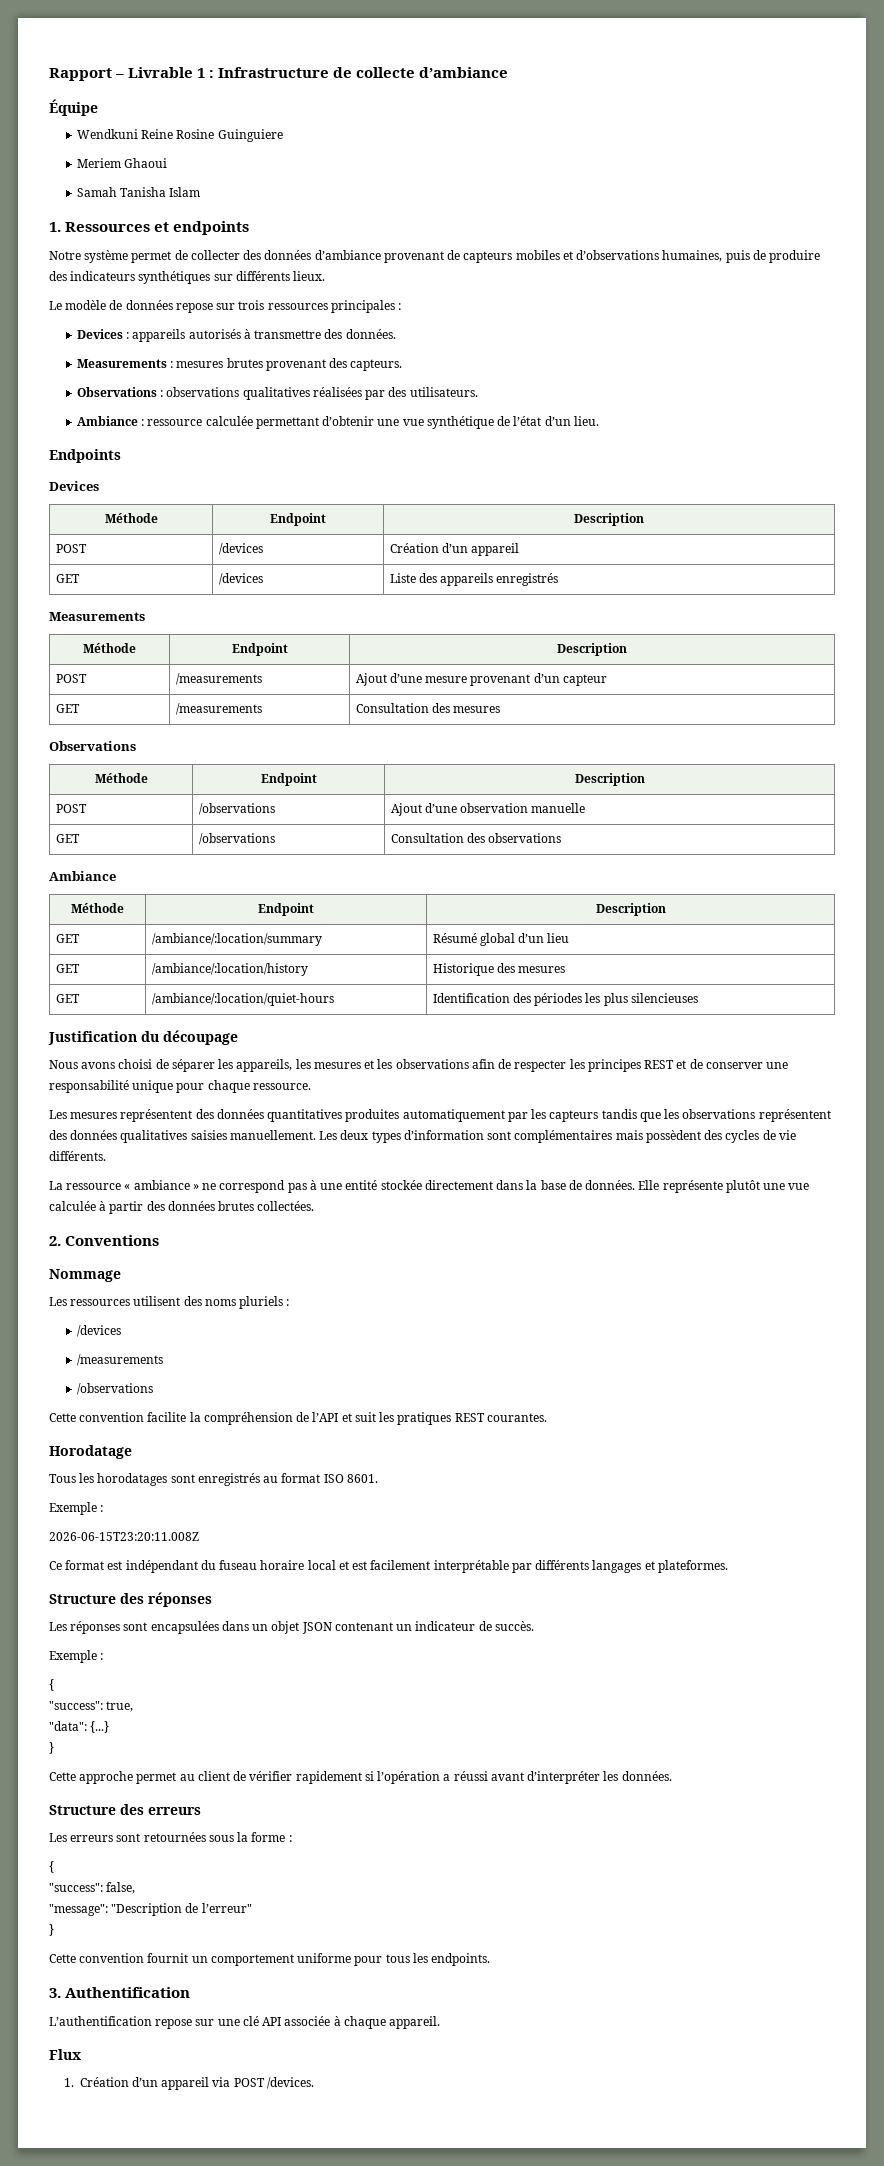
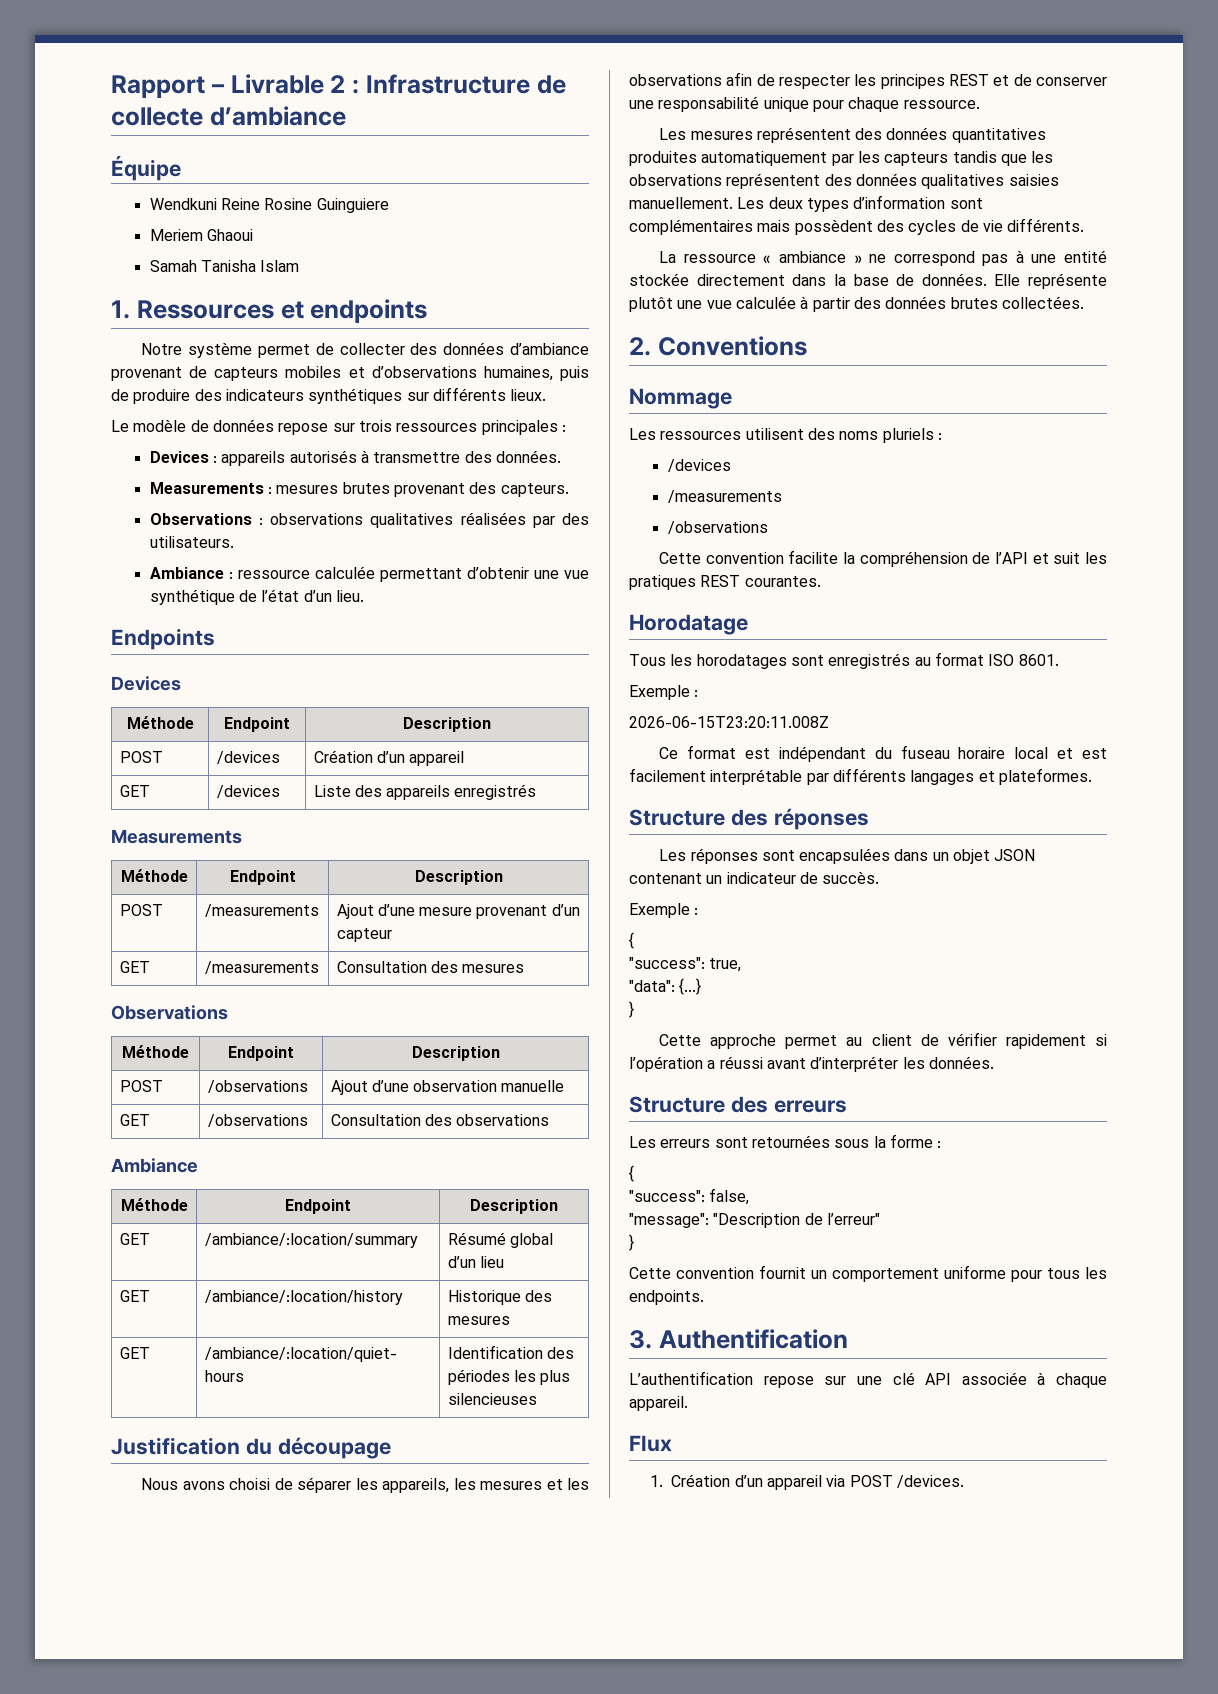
[197,68,206,78] 1 -> [330,75,346,93] 2

